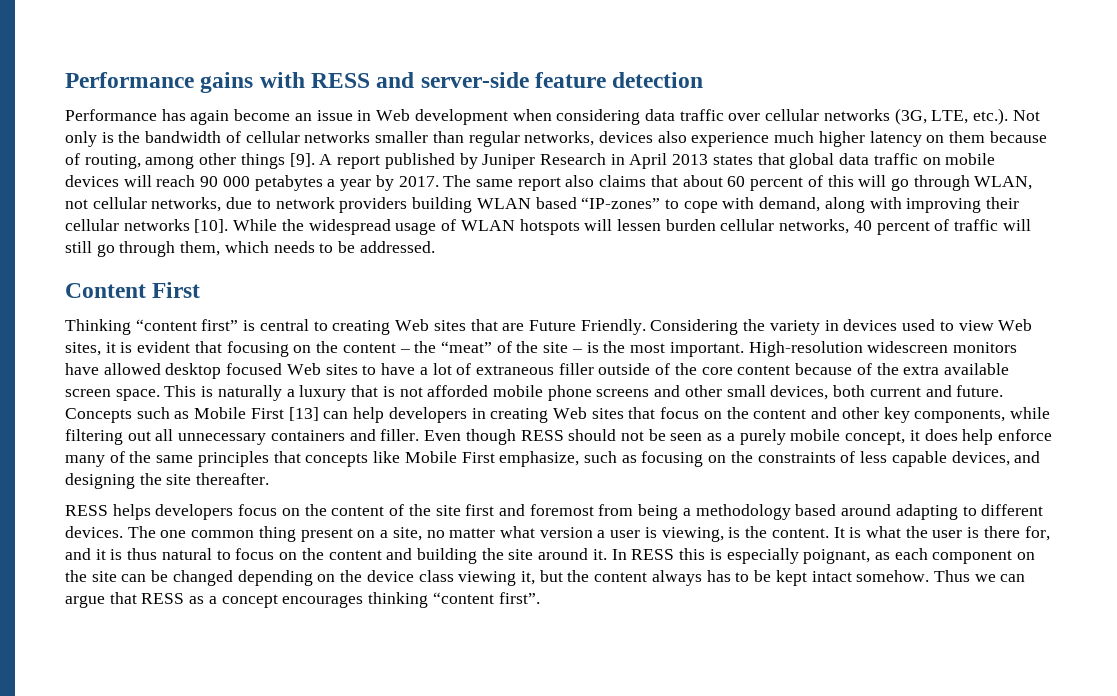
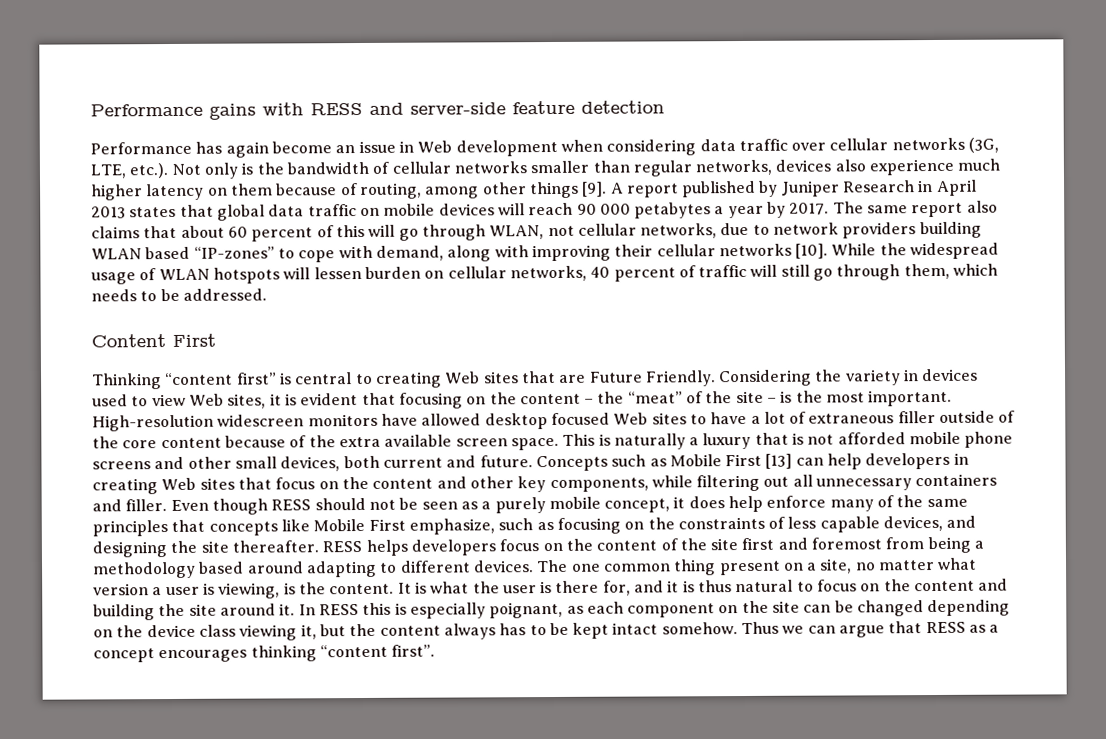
(716, 225) none -> [424,270,445,279] on
(270, 479) // -> (319, 546) none

